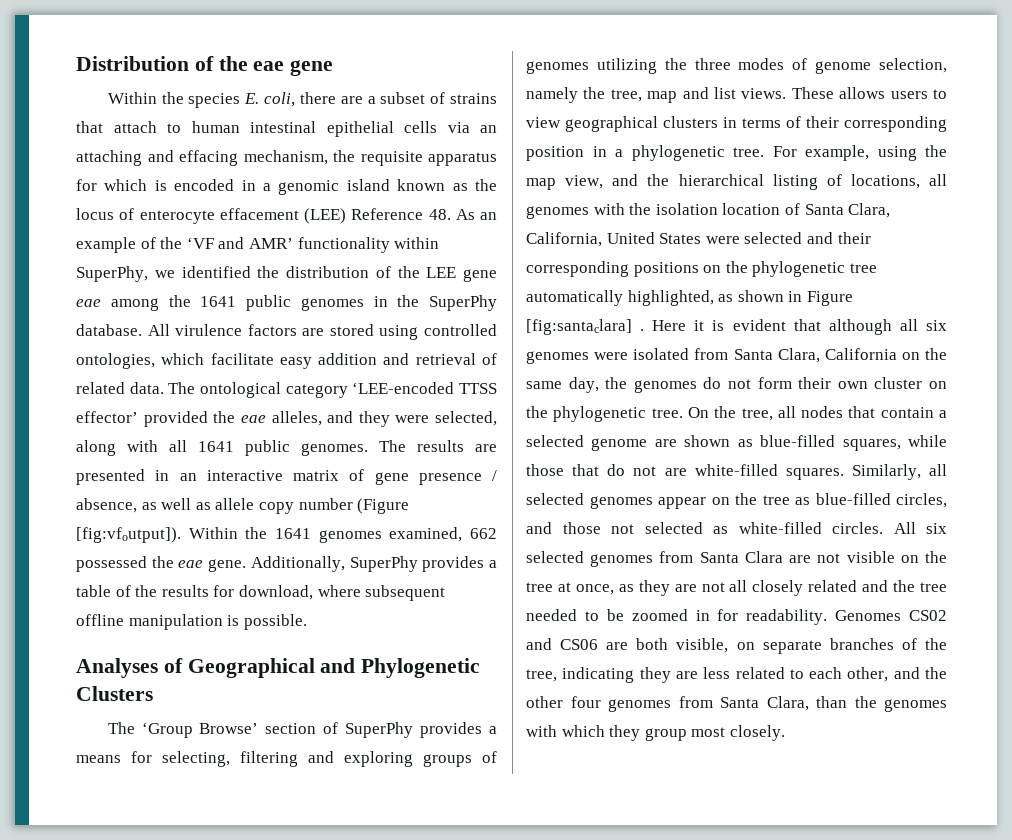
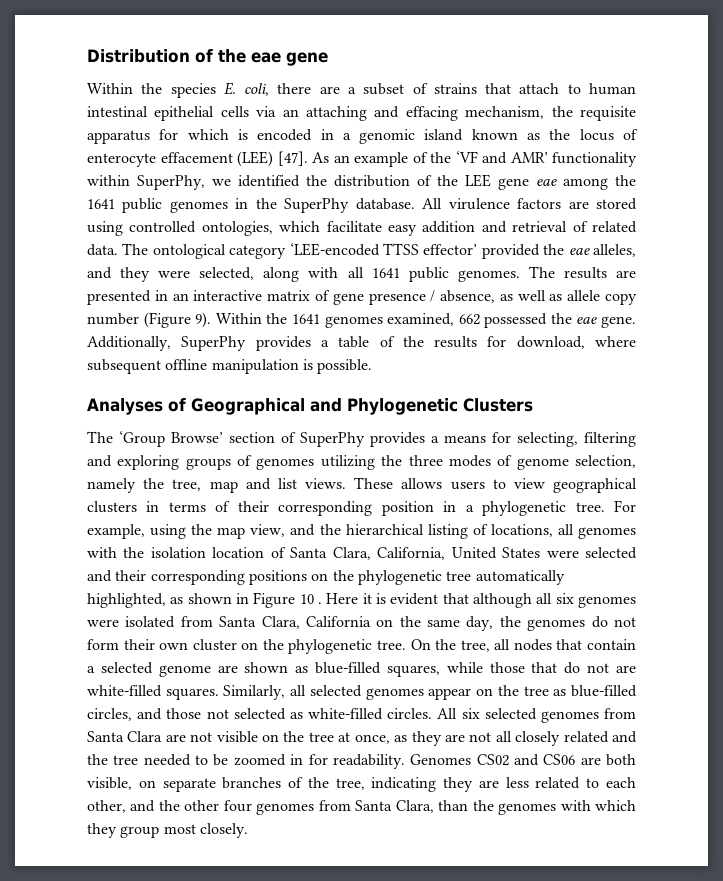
[351,208,451,220] Reference 48. -> [277,151,308,166] [47].
[76,527,181,543] [fig:vfoutput]). -> [195,312,212,328] 9).
[526,319,632,335] [fig:santaclara] -> [299,594,314,604] 10

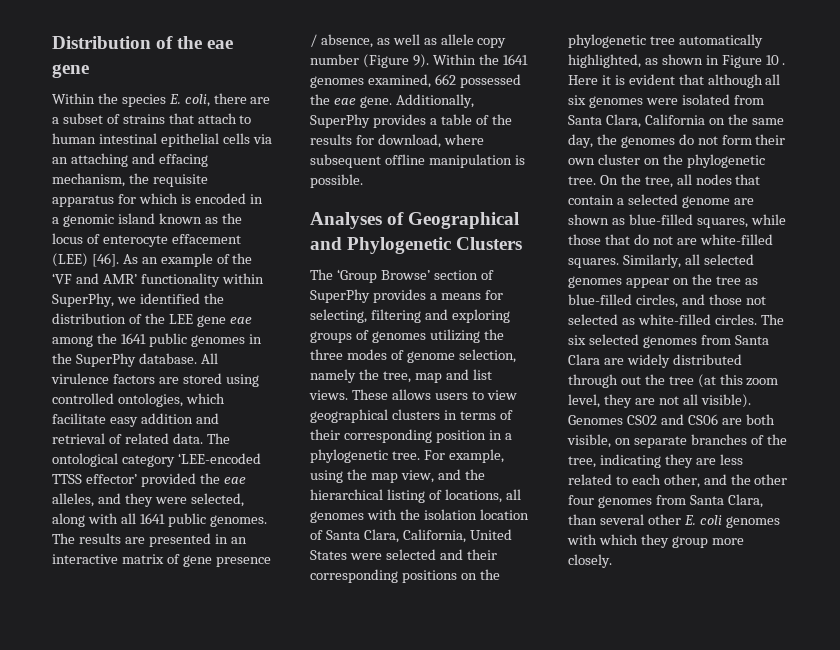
[277,151,308,166] [47]. -> [91,253,119,267] [46].
[437,708,458,719] All -> [760,314,784,325] The
[190,731,638,746] [87,754,405,769] not visible on the tree at once, as they are not all closely related and the tree needed to be zoomed in for readability. -> [626,354,742,368] [568,374,779,388] [568,394,751,408] widely distributed through out the tree (at this zoom level, they are not all visible).
[472,800,494,811] the -> [599,514,722,525] several other E. coli
[163,824,196,834] most -> [711,538,744,545] more

